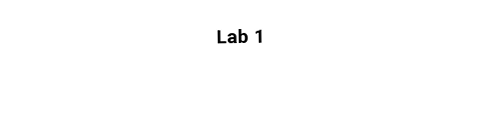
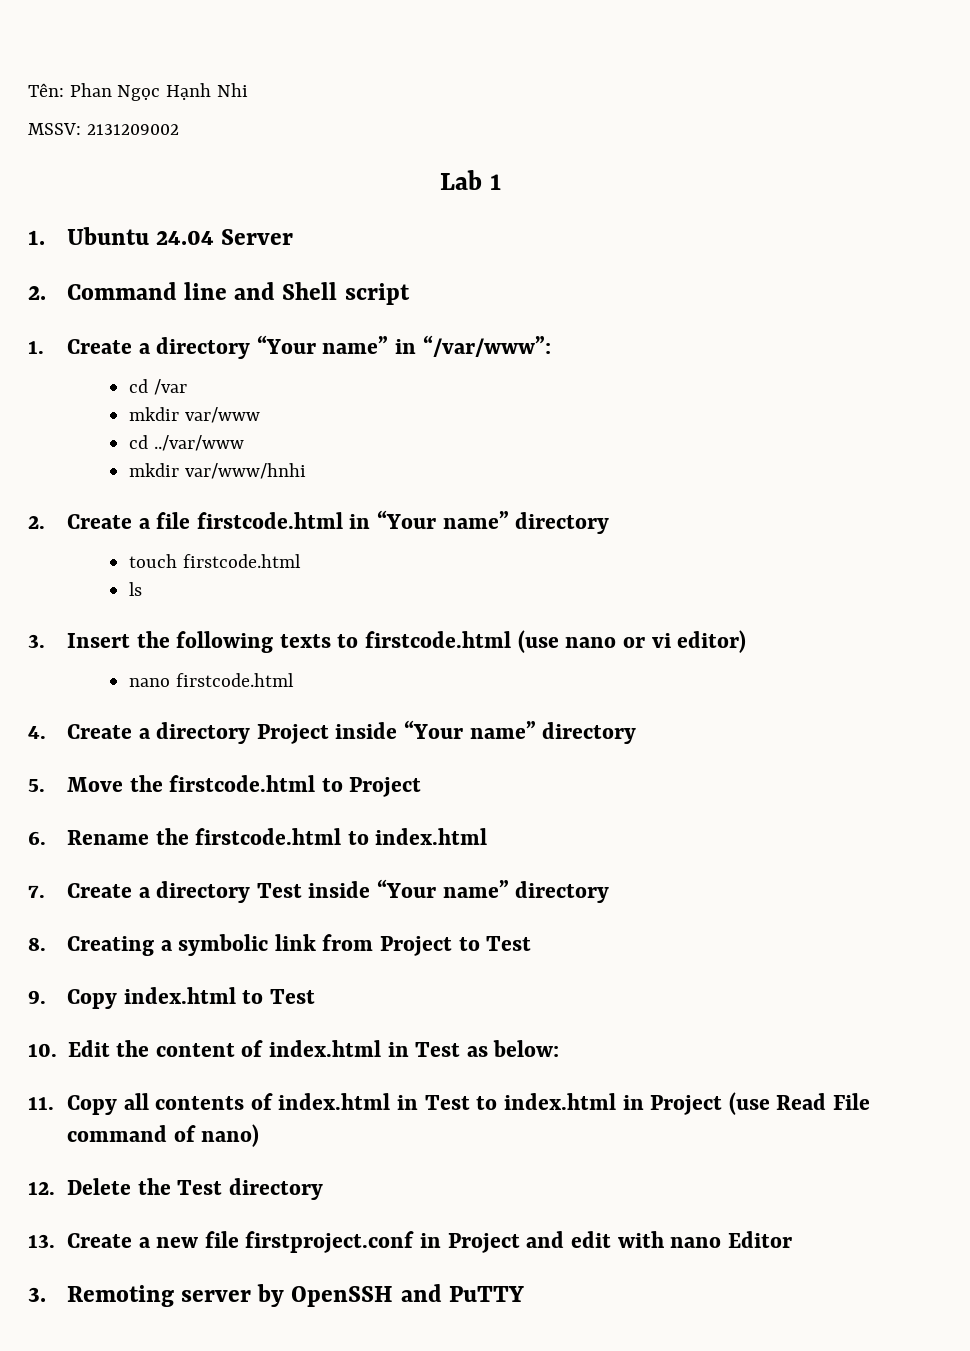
[215,28,266,44] Lab 1 -> [28,83,248,101] [28,123,179,135] [440,170,501,190] [28,227,294,245] [28,282,410,305] [28,335,551,359] [129,379,187,395] [129,407,260,423] [129,435,244,451] [129,463,306,479] [28,510,610,534] [129,554,301,568] [129,582,143,596] [28,630,747,653] [129,673,294,687] [28,720,637,744] [28,775,422,797] [28,828,488,845] [28,879,610,903] [28,934,532,956] [28,987,315,1009] [28,1040,560,1057] [28,1092,871,1115] [67,1124,260,1147] [28,1178,323,1200] [28,1231,792,1253] [28,1284,524,1307] Tên: Phan Ngọc Hạnh Nhi // MSSV: 2131209002 // Lab 1 // 1. Ubuntu 24.04 Server // 2. Command line and Shell script // 1. Create a directory “Your name” in “/var/www”: // cd /var // mkdir var/www // cd ../var/www // mkdir var/www/hnhi // 2. Create a file firstcode.html in “Your name” directory // touch firstcode.html // ls // 3. Insert the following texts to firstcode.html (use nano or vi editor) // nano firstcode.html // 4. Create a directory Project inside “Your name” directory // 5. Move the firstcode.html to Project // 6. Rename the firstcode.html to index.html // 7. Create a directory Test inside “Your name” directory // 8. Creating a symbolic link from Project to Test // 9. Copy index.html to Test // 10. Edit the content of index.html in Test as below: // 11. Copy all contents of index.html in Test to index.html in Project (use Read File command of nano) // 12. Delete the Test directory // 13. Create a new file firstproject.conf in Project and edit with nano Editor // 3. Remoting server by OpenSSH and PuTTY

